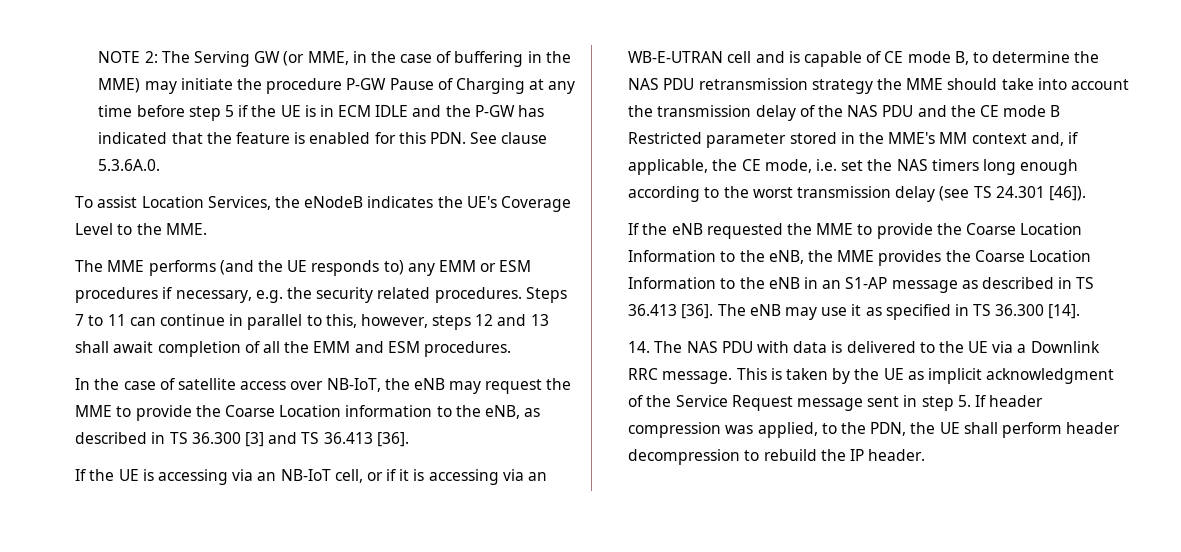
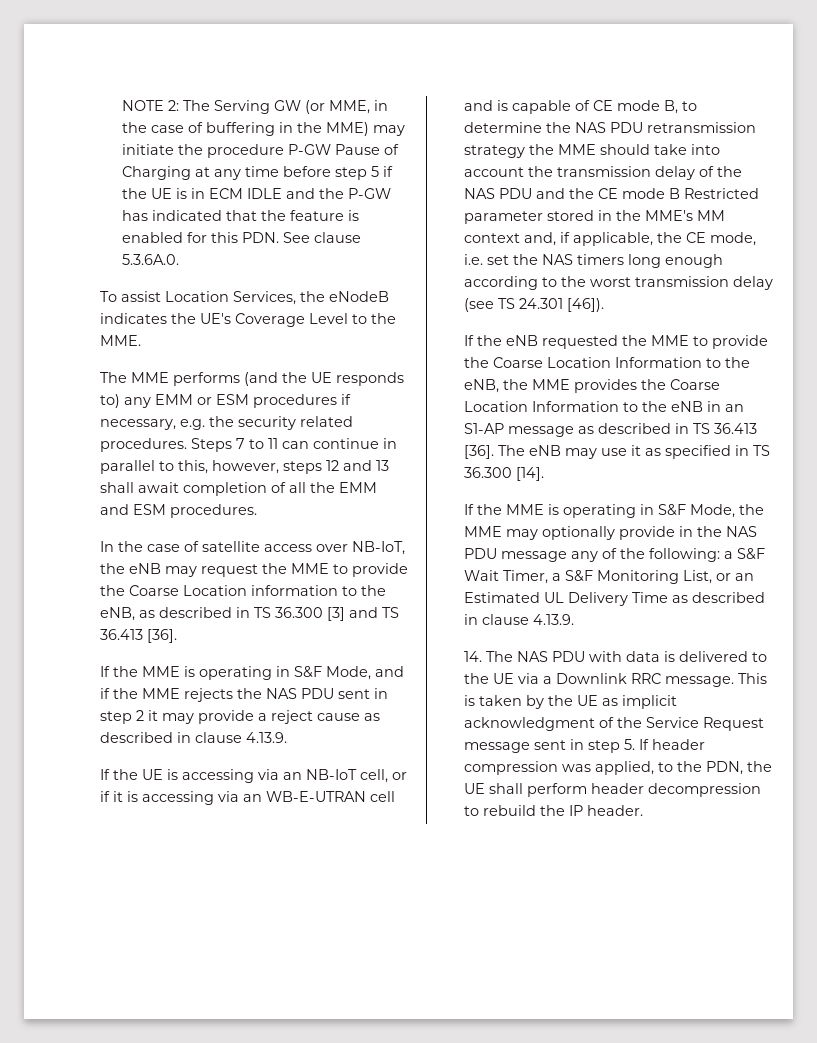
(409, 439) none -> [100,666,405,680] [100,688,389,702] [100,710,381,724] [100,732,288,743] // If the MME is operating in S&F Mode, and if the MME rejects the NAS PDU sent in step 2 it may provide a reject cause as described in clause 4.13.9.
(1081, 311) none -> [464,504,765,518] [464,526,758,540] [464,548,766,562] [464,570,755,584] [464,592,766,606] [464,614,575,625] // If the MME is operating in S&F Mode, the MME may optionally provide in the NAS PDU message any of the following: a S&F Wait Timer, a S&F Monitoring List, or an Estimated UL Delivery Time as described in clause 4.13.9.

